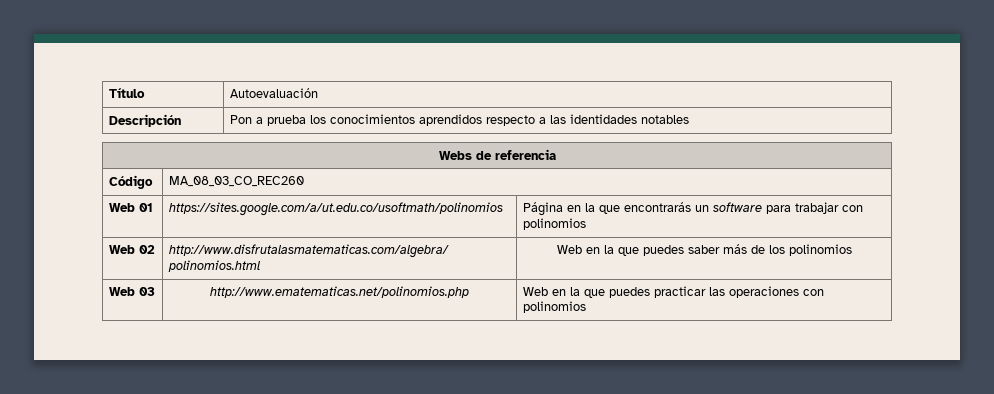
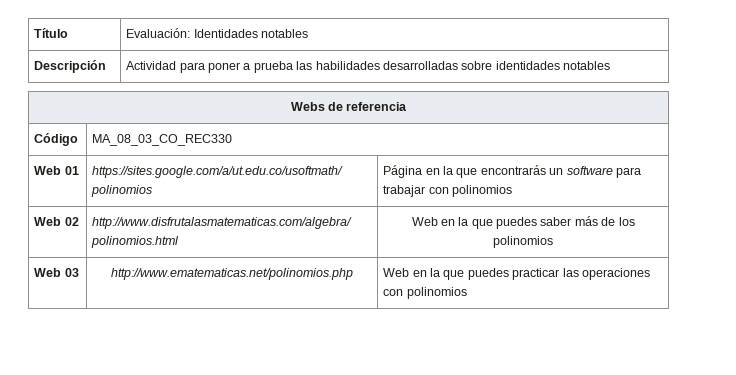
[230,88,319,98] [109,114,182,127] [230,114,567,126] Autoevaluación // Descripción | Pon a prueba los conocimientos aprendidos respecto a las -> [126,28,309,38] [34,60,107,73] [126,61,493,73] Evaluación: Identidades notables // Descripción | Actividad para poner a prueba las habilidades desarrolladas sobre
[169,176,305,187] MA_08_03_CO_REC260 -> [92,134,233,146] MA_08_03_CO_REC330

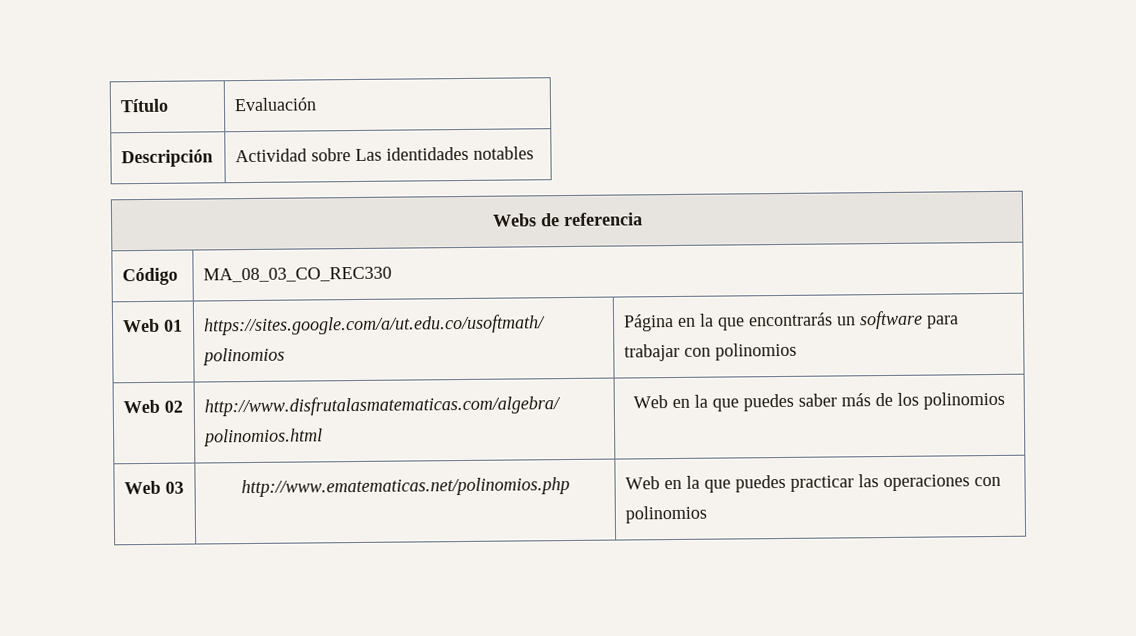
[126,28,309,38] Evaluación: Identidades notables -> [234,97,318,112] Evaluación
[179,61,493,73] para poner a prueba las habilidades desarrolladas sobre -> [311,148,383,162] sobre Las

